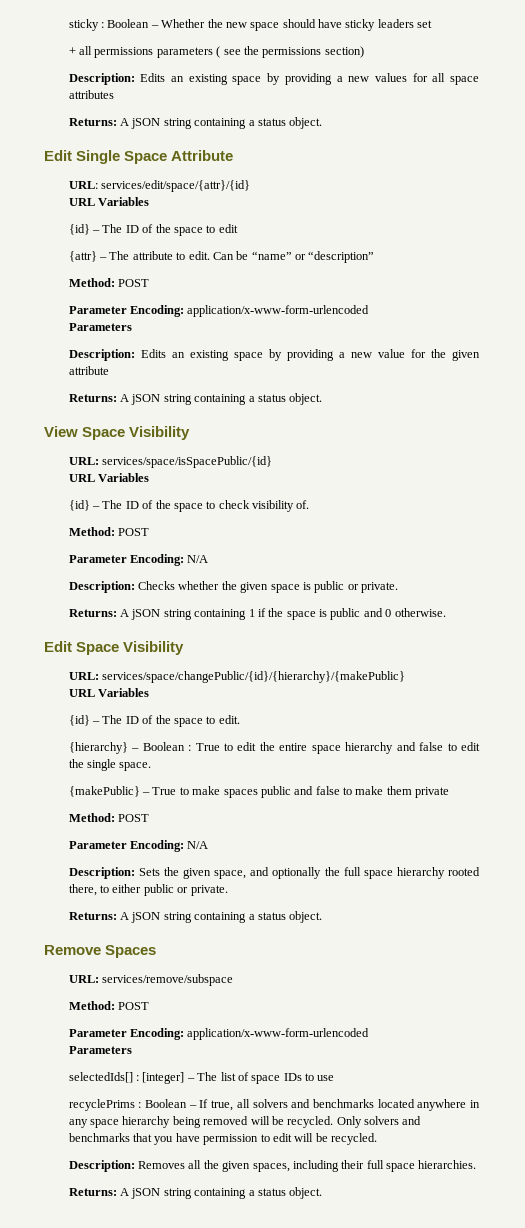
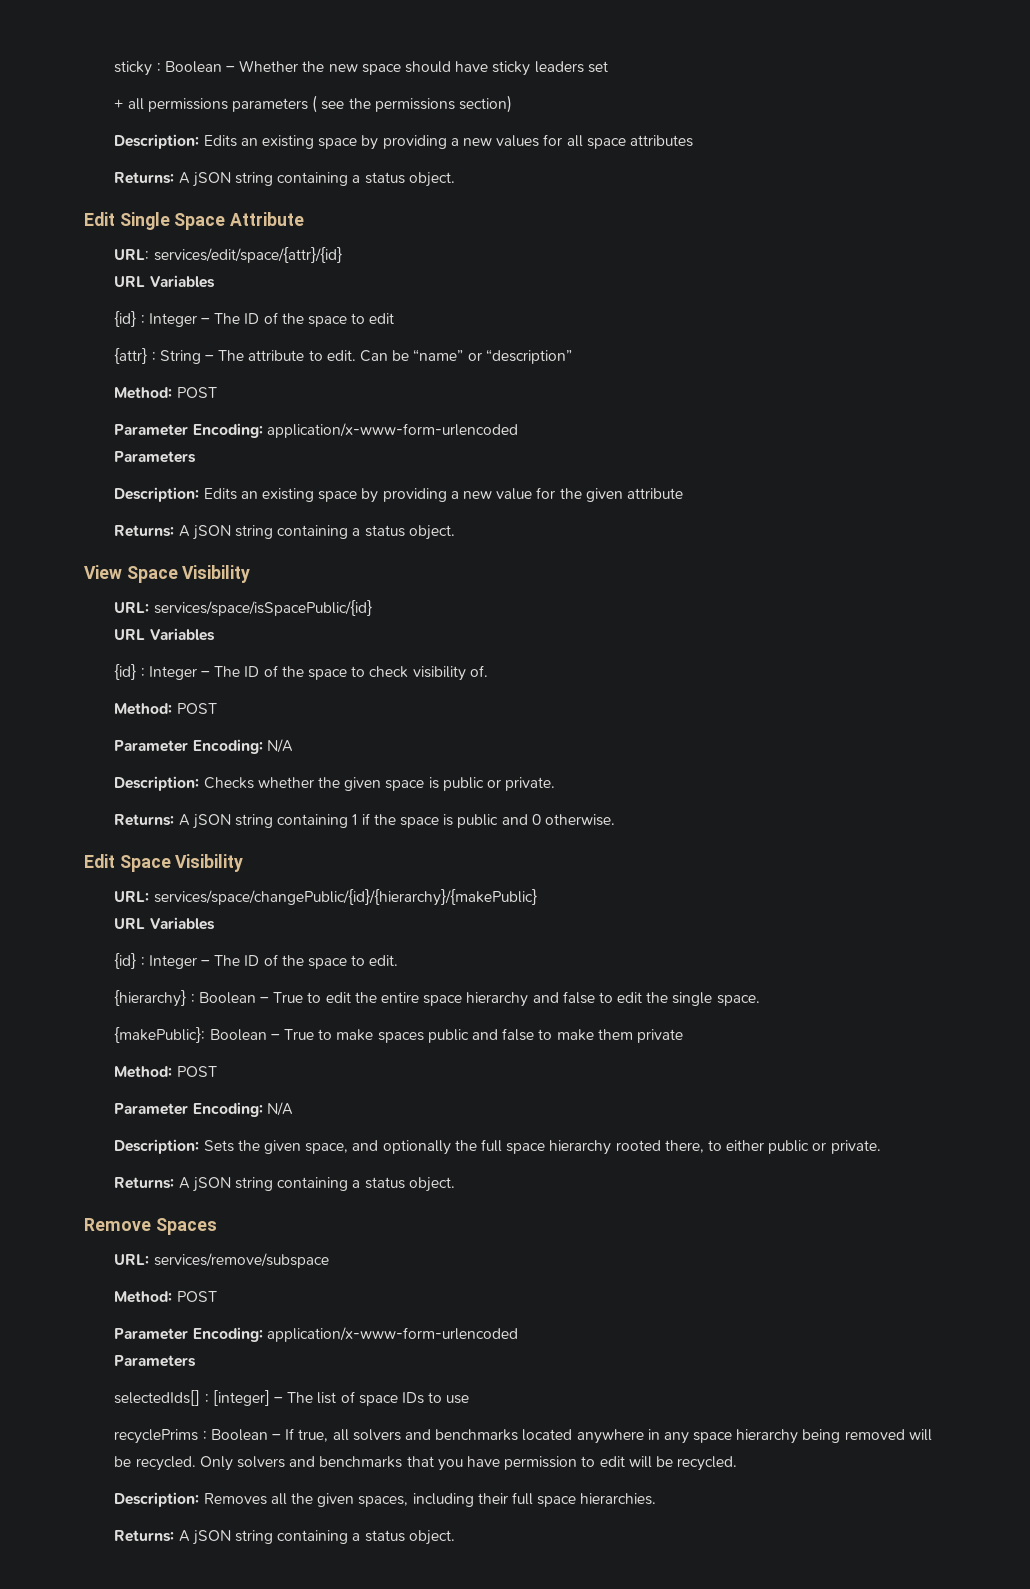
(90, 229) none -> [140,313,197,327] : Integer
(97, 256) none -> [151,350,201,364] : String
(90, 505) none -> [140,666,197,680] : Integer
(90, 720) none -> [140,955,197,969] : Integer
[131,742,192,751] – Boolean : -> [190,992,270,1004] : Boolean –
[68,786,140,797] {makePublic} -> [114,1027,267,1043] {makePublic}: Boolean

